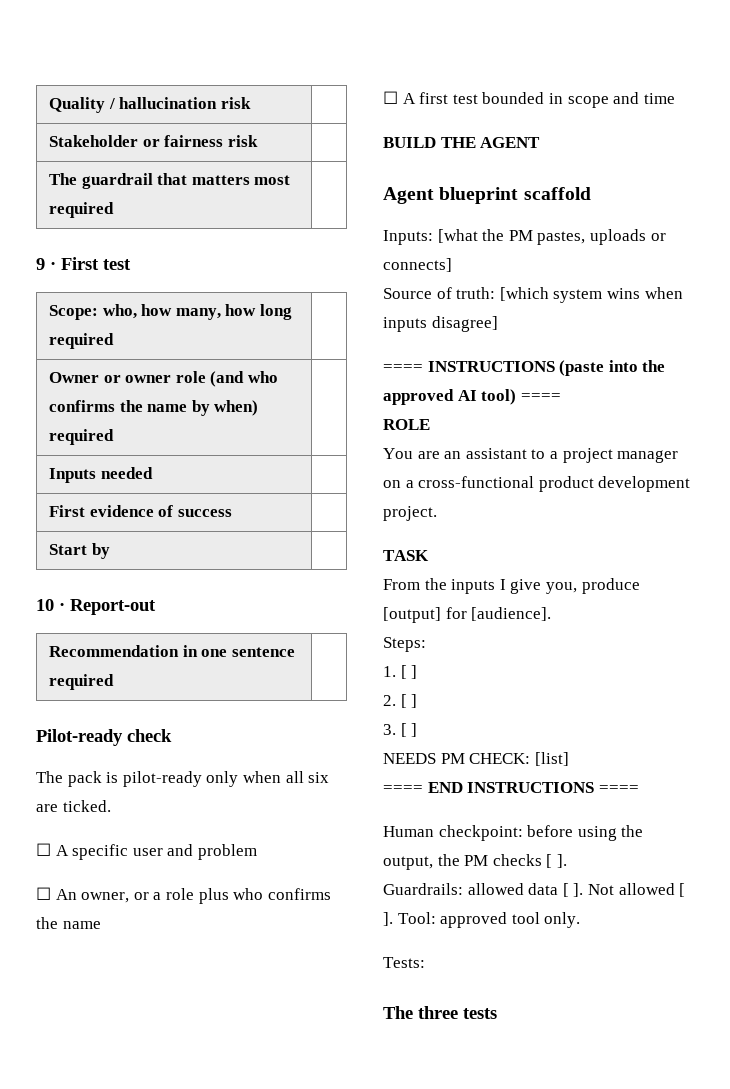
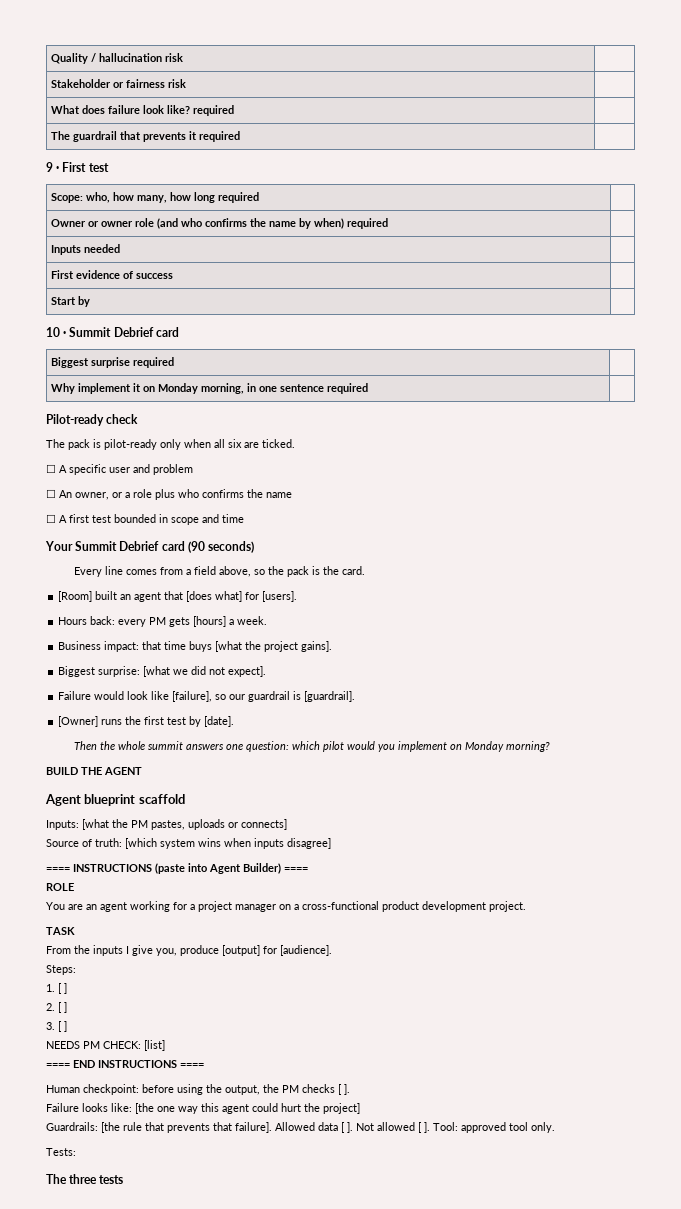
(258, 141) none -> [50,105,234,116] // What does failure look like? required |
[191,175,291,185] matters most -> [142,131,197,142] prevents it
[70,599,156,615] [49,645,180,657] Report-out // Recommendation -> [69,327,179,337] [50,357,174,368] [50,383,244,394] Summit Debrief card // Biggest surprise required | // Why implement it on Monday morning,
(675, 98) none -> [45,541,255,553] [74,566,366,577] [58,591,298,602] [58,616,268,627] [58,641,333,652] [58,666,267,677] [58,691,356,702] [58,716,235,727] [74,741,551,752] // Your Summit Debrief card (90 seconds) // Every line comes from a field above, so the pack is the card. // [Room] built an agent that [does what] for [users]. // Hours back: every PM gets [hours] a week. // Business impact: that time buys [what the project gains]. // Biggest surprise: [what we did not expect]. // Failure would look like [failure], so our guardrail is [guardrail]. // [Owner] runs the first test by [date]. // Then the whole summit answers one question: which pilot would you implement on Monday morning?
[642,360,666,372] [383,389,517,405] the approved AI tool) -> [209,863,281,874] Agent Builder)
[465,448,546,459] assistant to -> [100,901,187,912] agent working for
[383,883,524,895] Guardrails: allowed -> [46,1103,360,1114] [46,1122,315,1133] Failure looks like: [the one way this agent could hurt the project] // Guardrails: [the rule that prevents that failure]. Allowed

